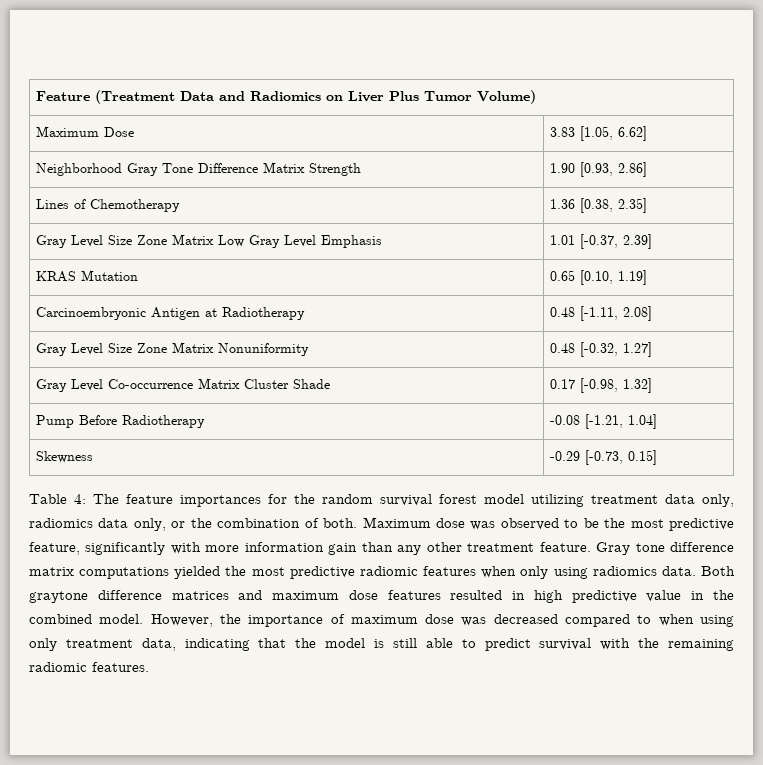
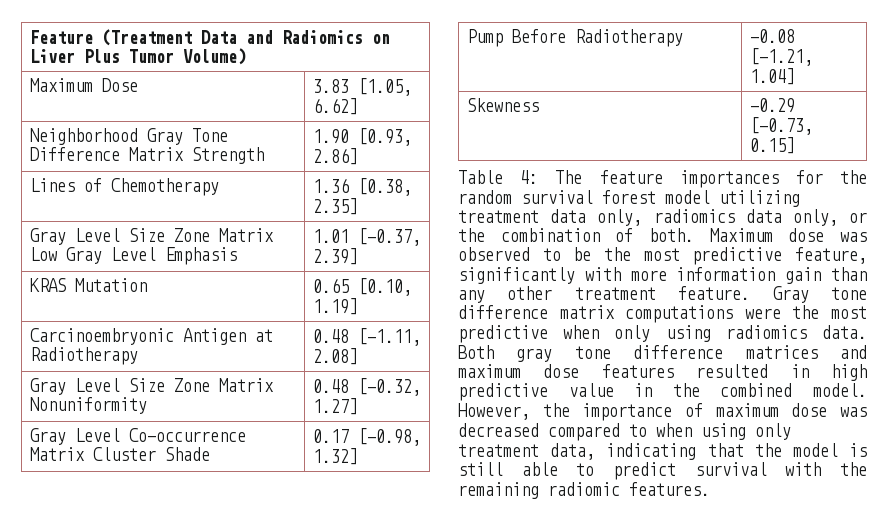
[174,566,477,579] yielded the most predictive radiomic features -> [744,305,867,319] [458,325,548,343] were the most predictive
[29,591,88,603] graytone -> [516,346,611,362] gray tone

